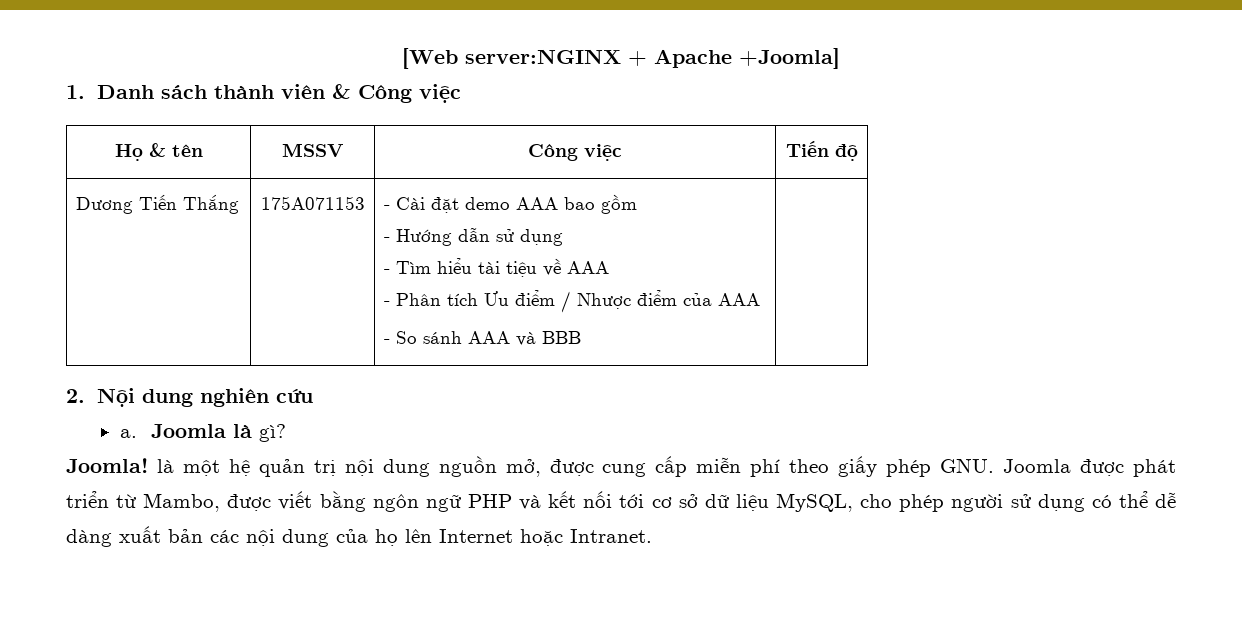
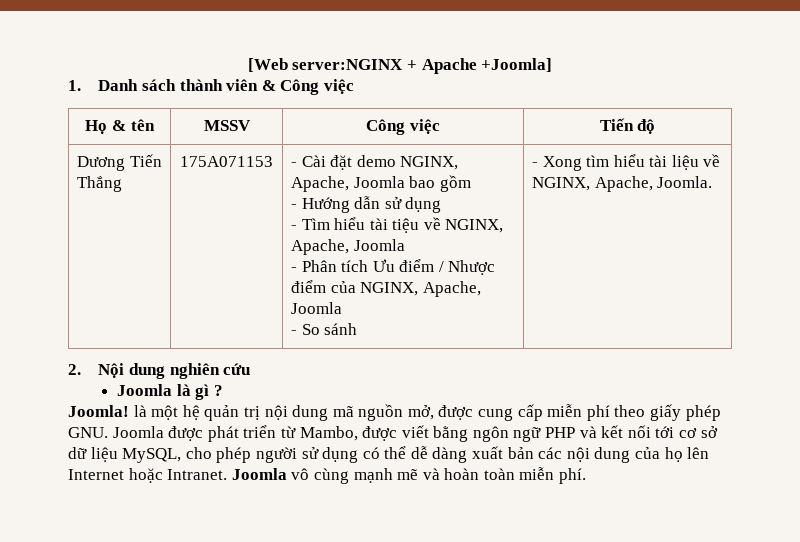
[515,197,558,210] AAA -> [400,156,459,170] [290,176,405,192] NGINX, Apache, Joomla
[566,261,609,274] AAA -> [445,219,504,233] [290,239,405,255] NGINX, Apache, Joomla
[717,293,760,306] AAA -> [360,281,481,297] [290,302,342,314] NGINX, Apache, Joomla
[467,331,581,346] AAA và BBB | -> [531,154,721,171] [531,176,713,192] | - Xong tìm hiểu tài liệu về NGINX, Apache, Joomla.
[119,429,137,438] a. -> (251, 369) none
[259,424,287,442] gì? -> [195,384,223,400] gì ?
(430, 468) none -> [332,406,354,417] mã
(652, 536) none -> [231,467,587,484] Joomla vô cùng mạnh mẽ và hoàn toàn miễn phí.

